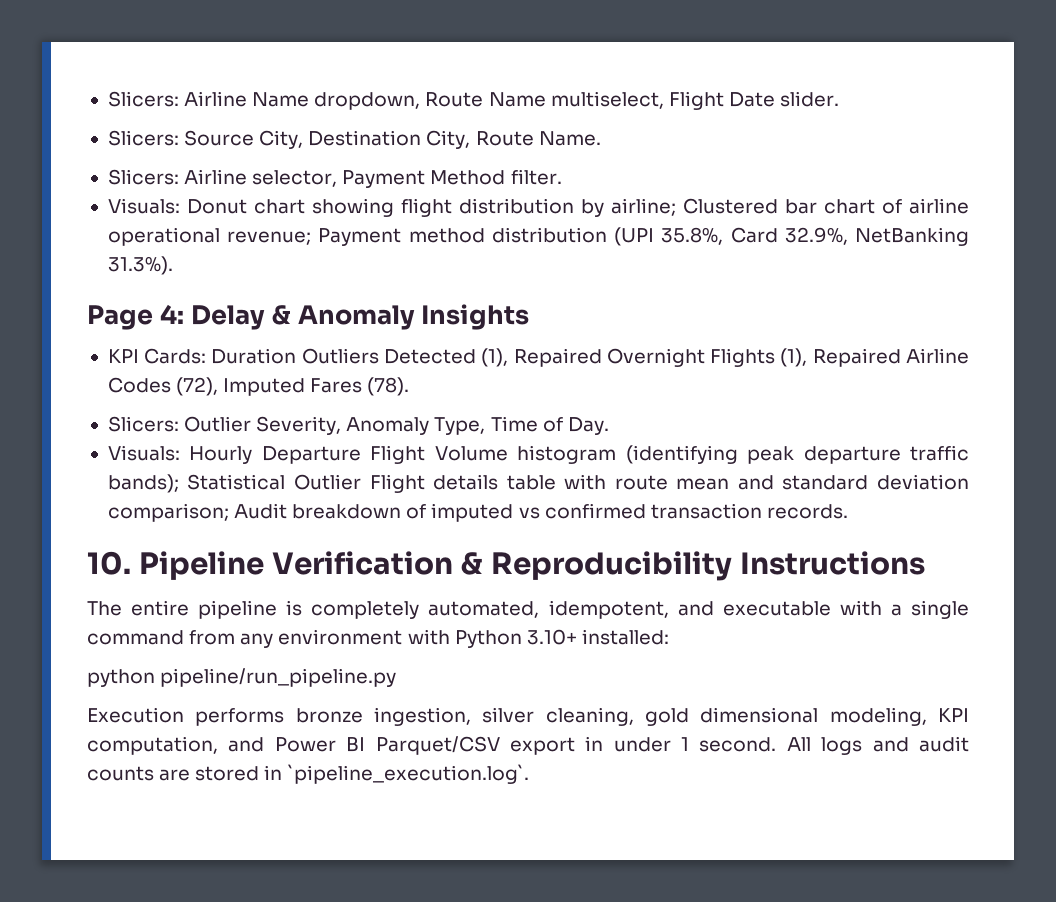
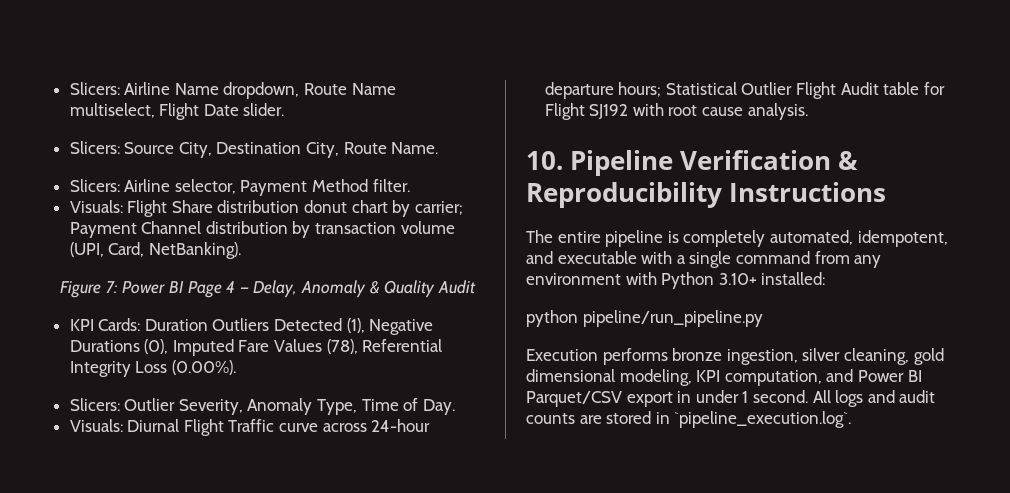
[186,198,969,217] [107,227,970,246] [107,256,173,275] [87,304,530,330] Donut chart showing flight distribution by airline; Clustered bar chart of airline operational revenue; Payment method distribution (UPI 35.8%, Card 32.9%, NetBanking 31.3%). // Page 4: Delay & Anomaly Insights -> [127,200,463,217] [69,221,455,238] [69,242,241,259] [60,280,476,298] Flight Share distribution donut chart by carrier; Payment Channel distribution by transaction volume (UPI, Card, NetBanking). // Figure 7: Power BI Page 4 — Delay, Anomaly & Quality Audit
[513,348,969,367] [107,377,410,396] Repaired Overnight Flights (1), Repaired Airline Codes (72), Imputed Fares (78). -> [369,319,434,335] [69,339,443,356] [69,360,236,377] Negative Durations (0), Imputed Fare Values (78), Referential Integrity Loss (0.00%).
[189,445,969,464] [107,474,969,493] [107,503,848,522] Hourly Departure Flight Volume histogram (identifying peak departure traffic bands); Statistical Outlier Flight details table with route mean and standard deviation comparison; Audit breakdown of imputed vs confirmed transaction records. -> [127,419,431,436] [544,82,945,99] [544,103,808,120] Diurnal Flight Traffic curve across 24-hour departure hours; Statistical Outlier Flight Audit table for Flight SJ192 with root cause analysis.

